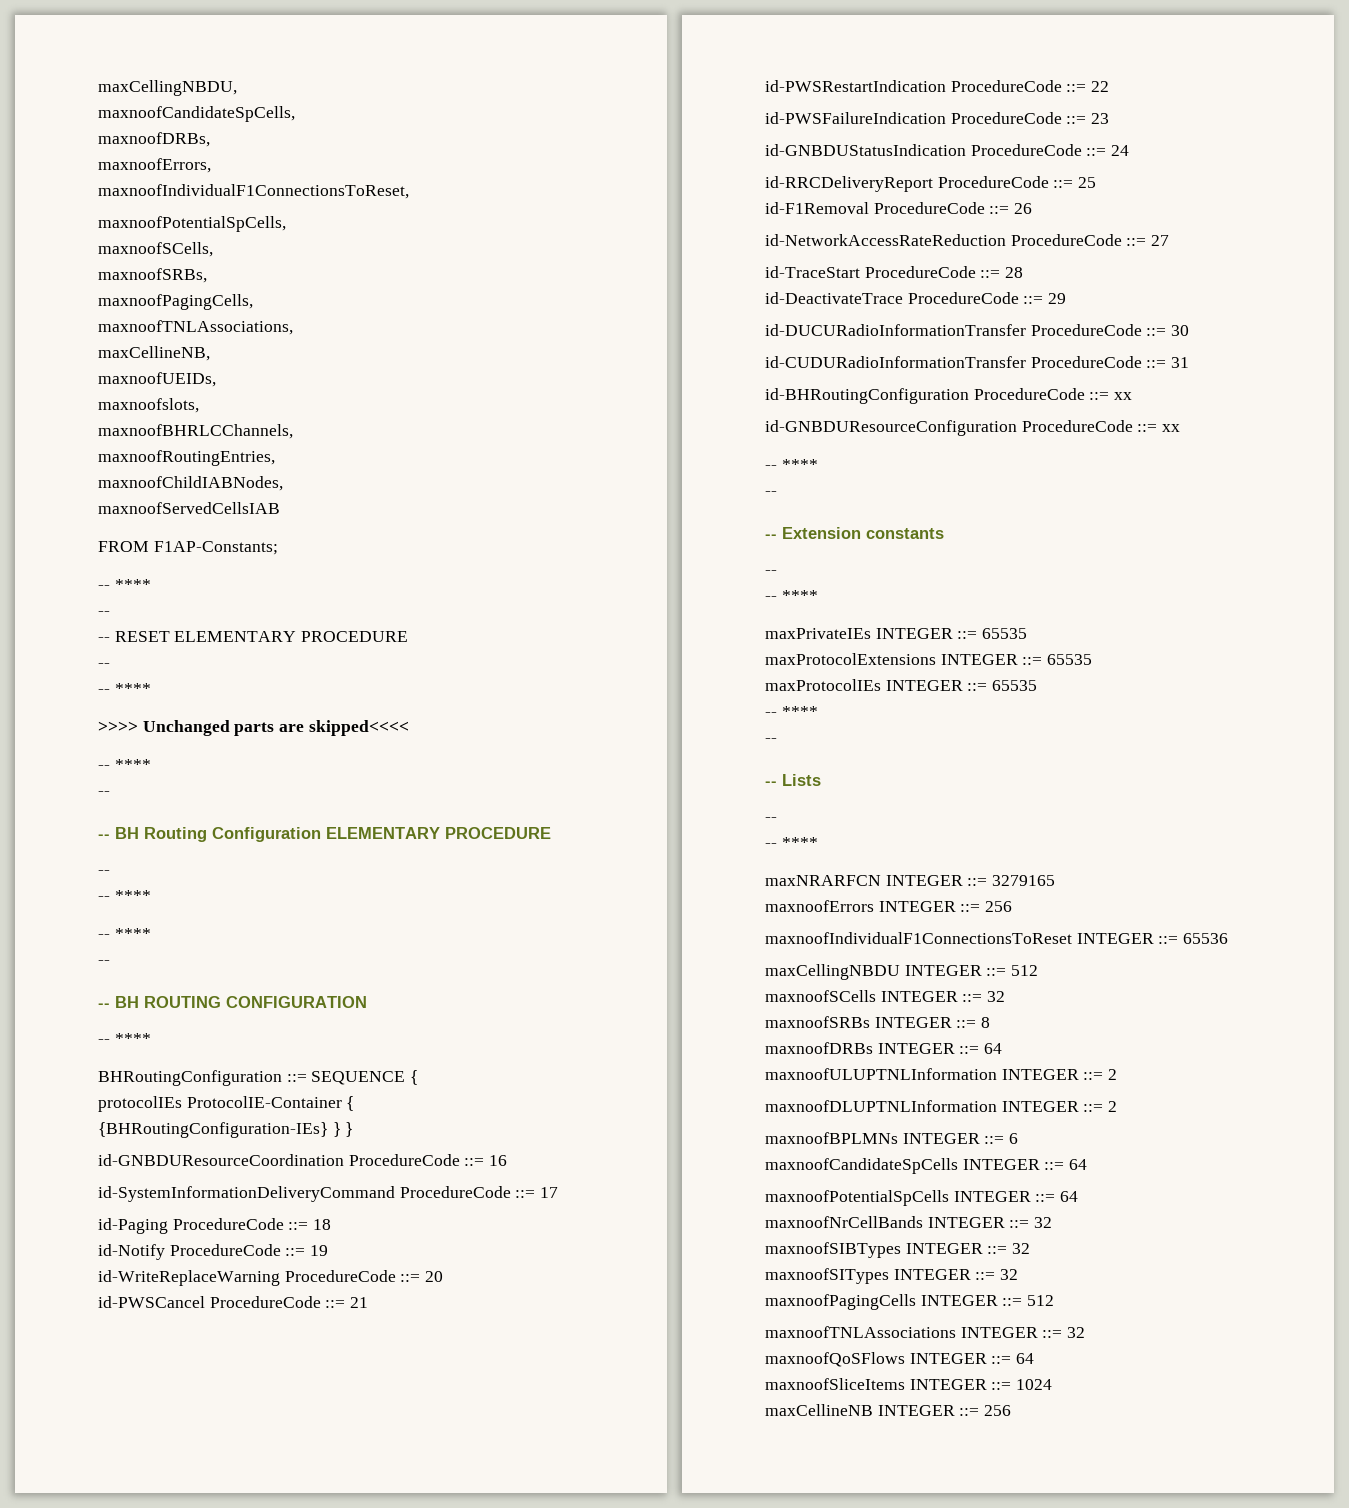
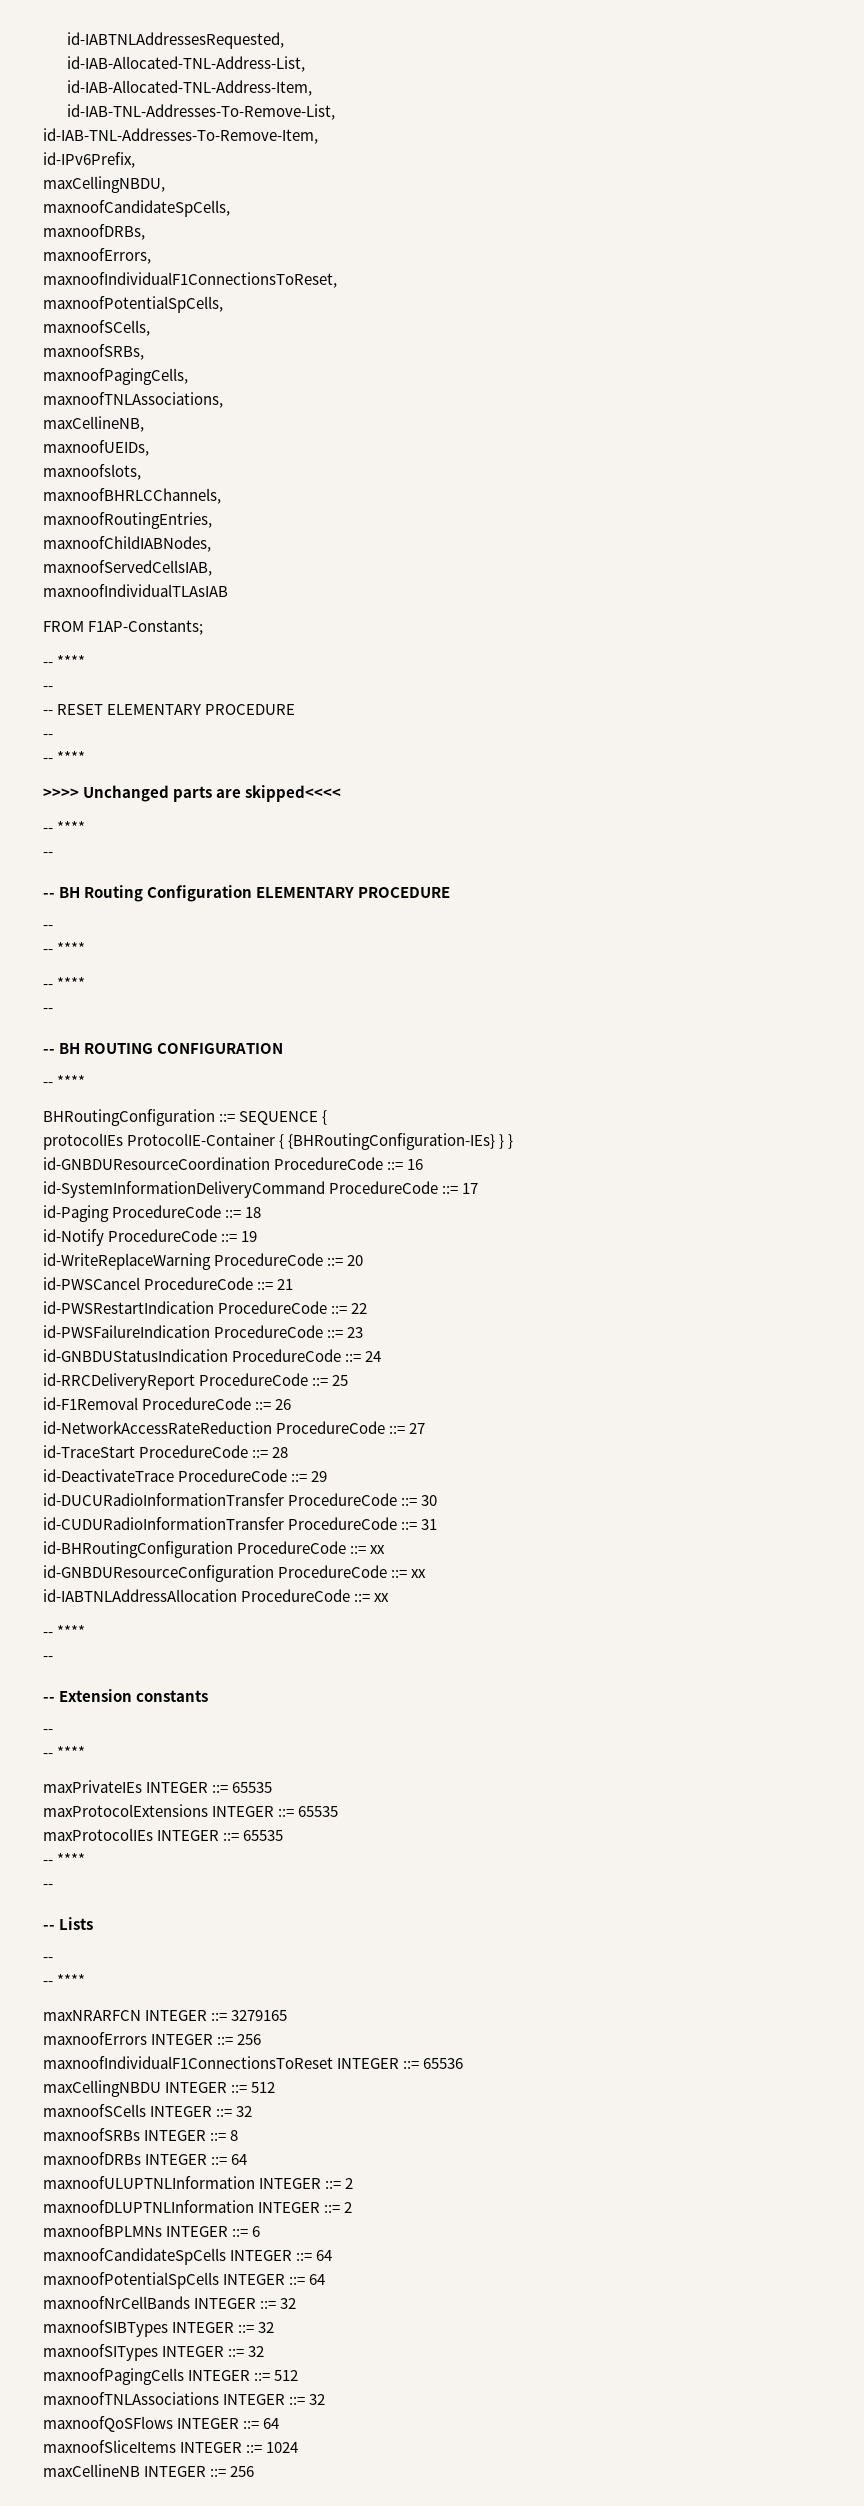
(98, 88) none -> [66,32,284,49] [66,56,305,72] [66,80,312,96] [66,104,335,120] [43,128,318,144] [43,152,135,168] id-IABTNLAddressesRequested, // id-IAB-Allocated-TNL-Address-List, // id-IAB-Allocated-TNL-Address-Item, // id-IAB-TNL-Addresses-To-Remove-List, // id-IAB-TNL-Addresses-To-Remove-Item, // id-IPv6Prefix, //
[98,502,280,514] maxnoofServedCellsIAB -> [43,560,212,576] [43,584,228,597] maxnoofServedCellsIAB, // maxnoofIndividualTLAsIAB
(1181, 428) none -> [43,1589,390,1602] // id-IABTNLAddressAllocation ProcedureCode ::= xx

